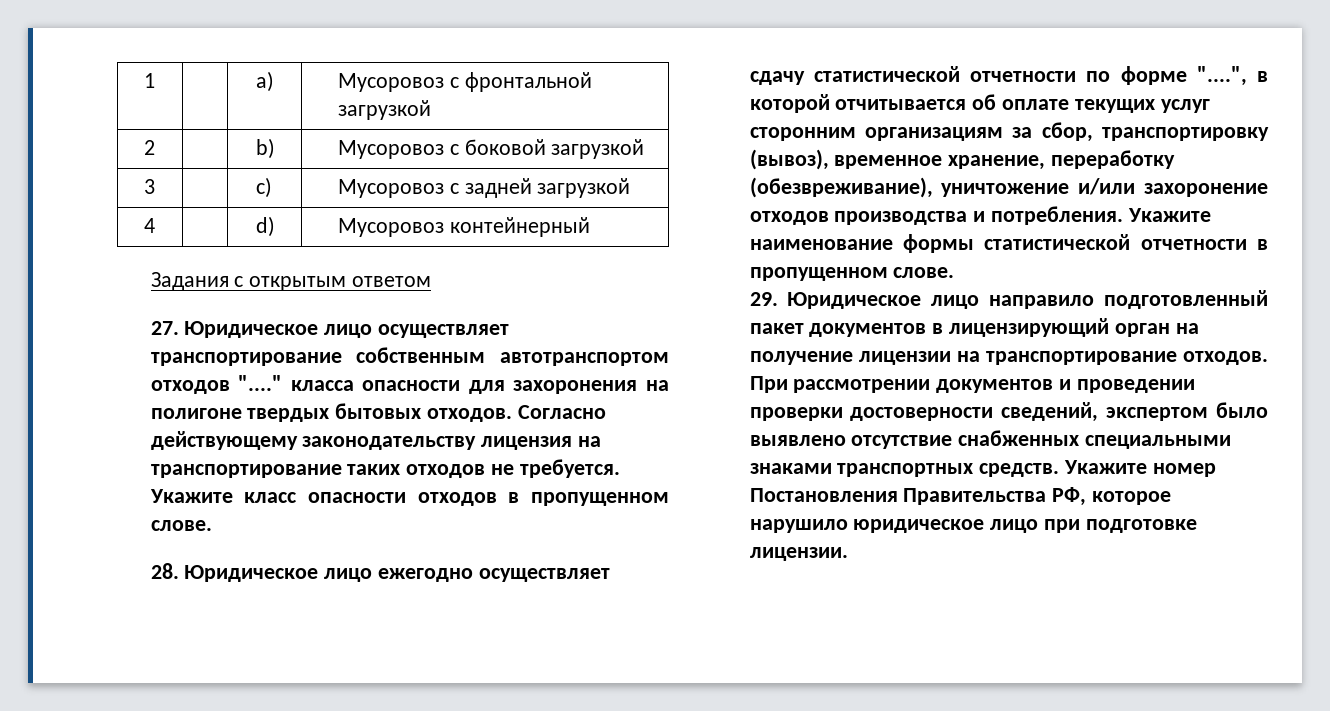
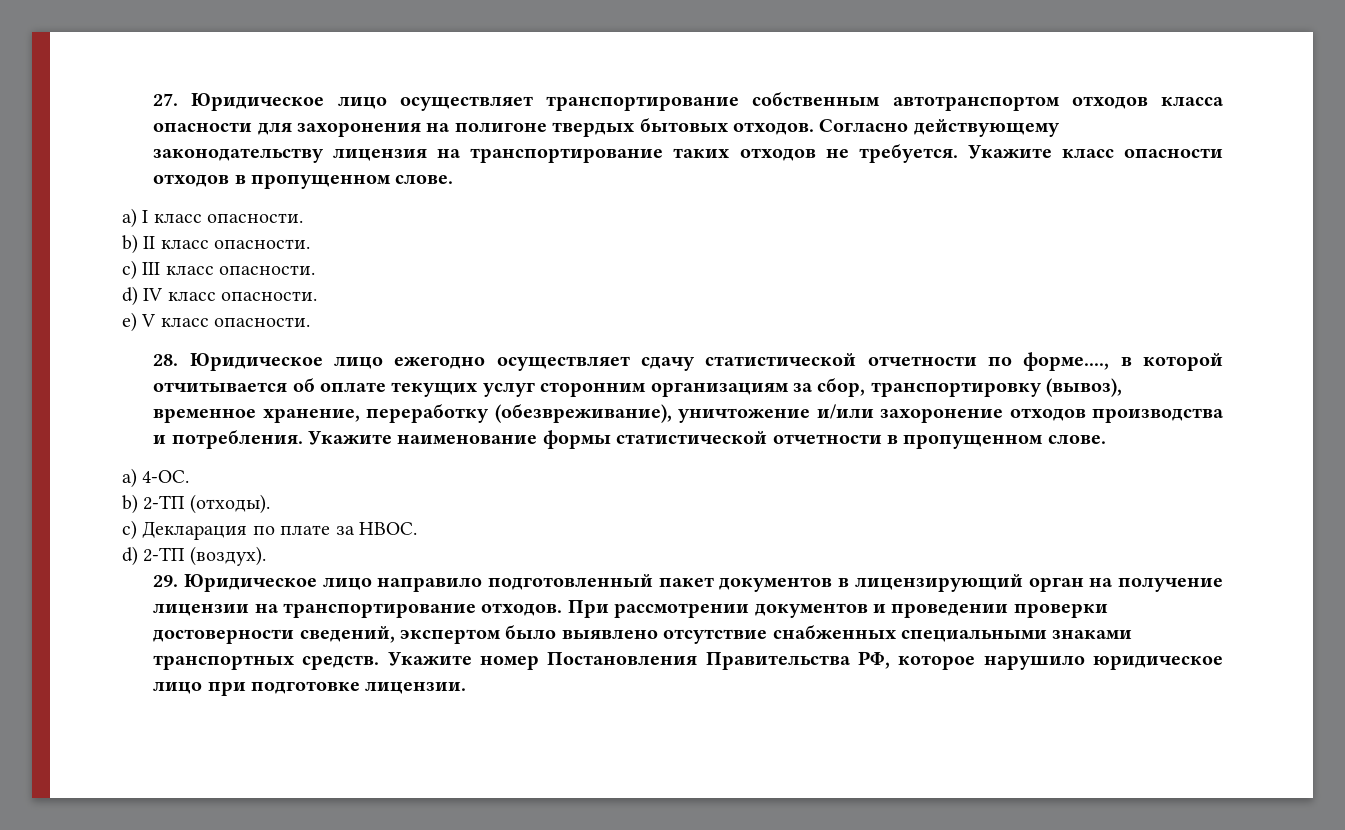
[143,73,155,88] [256,71,275,92] [337,72,592,92] [337,100,431,120] [143,140,155,155] [256,138,276,159] [337,139,645,159] [143,179,155,194] [256,177,273,198] [337,178,631,198] [143,218,155,233] [256,216,276,237] [337,217,590,237] [150,272,431,291] 1 | | a) | Мусоровоз с фронтальной загрузкой // 2 | | b) | Мусоровоз с боковой загрузкой // 3 | | c) | Мусоровоз с задней загрузкой // 4 | | d) | Мусоровоз контейнерный // Задания с открытым ответом // -> (153, 99) none
[238,375,283,391] "...." -> (1148, 102) none
(212, 525) none -> [122,208,304,228] [122,234,311,254] [122,260,316,280] [122,286,318,306] [122,312,311,332] // a) I класс опасности. // b) II класс опасности. // c) III класс опасности. // d) IV класс опасности. // e) V класс опасности.
[1120,66,1247,86] форме "....", -> [1023,352,1110,371] форме....,
(955, 272) none -> [122,468,190,488] [122,494,270,514] [122,520,417,540] [122,546,266,566] // a) 4-ОС. // b) 2-ТП (отходы). // c) Декларация по плате за НВОС. // d) 2-ТП (воздух).

